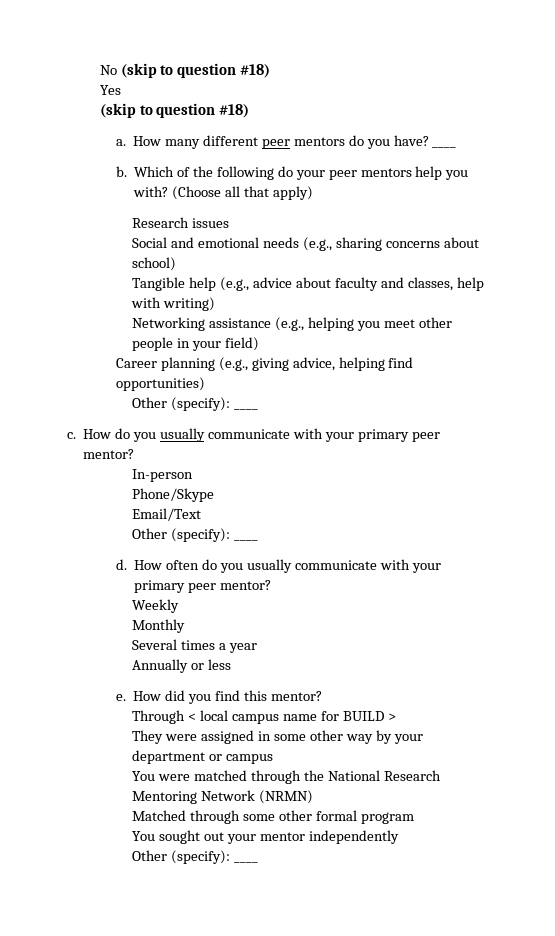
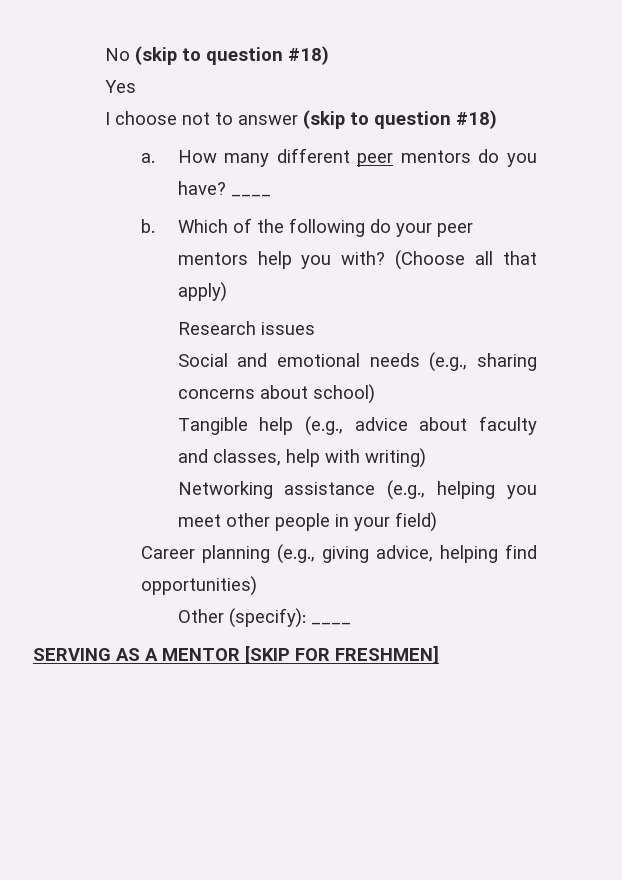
(121, 90) none -> [105,111,299,125] I choose not to answer
[67,428,440,442] [83,449,135,459] [132,469,194,482] [132,488,215,502] [132,508,202,521] [132,528,259,542] [115,559,441,573] [134,580,272,593] [132,599,180,613] [132,619,186,633] [132,639,257,653] [132,659,232,673] [115,690,322,704] [132,710,396,724] [132,730,423,744] [132,750,274,764] [132,770,441,784] [132,790,314,804] [132,810,414,824] [132,830,399,844] [132,850,259,864] c. How do you usually communicate with your primary peer mentor? // In-person // Phone/Skype // Email/Text // Other (specify): ____ // d. How often do you usually communicate with your primary peer mentor? // Weekly // Monthly // Several times a year // Annually or less // e. How did you find this mentor? // Through < local campus name for BUILD > // They were assigned in some other way by your department or campus // You were matched through the National Research Mentoring Network (NRMN) // Matched through some other formal program // You sought out your mentor independently // Other (specify): ____ -> [33,645,439,664] SERVING AS A MENTOR [SKIP FOR FRESHMEN]

